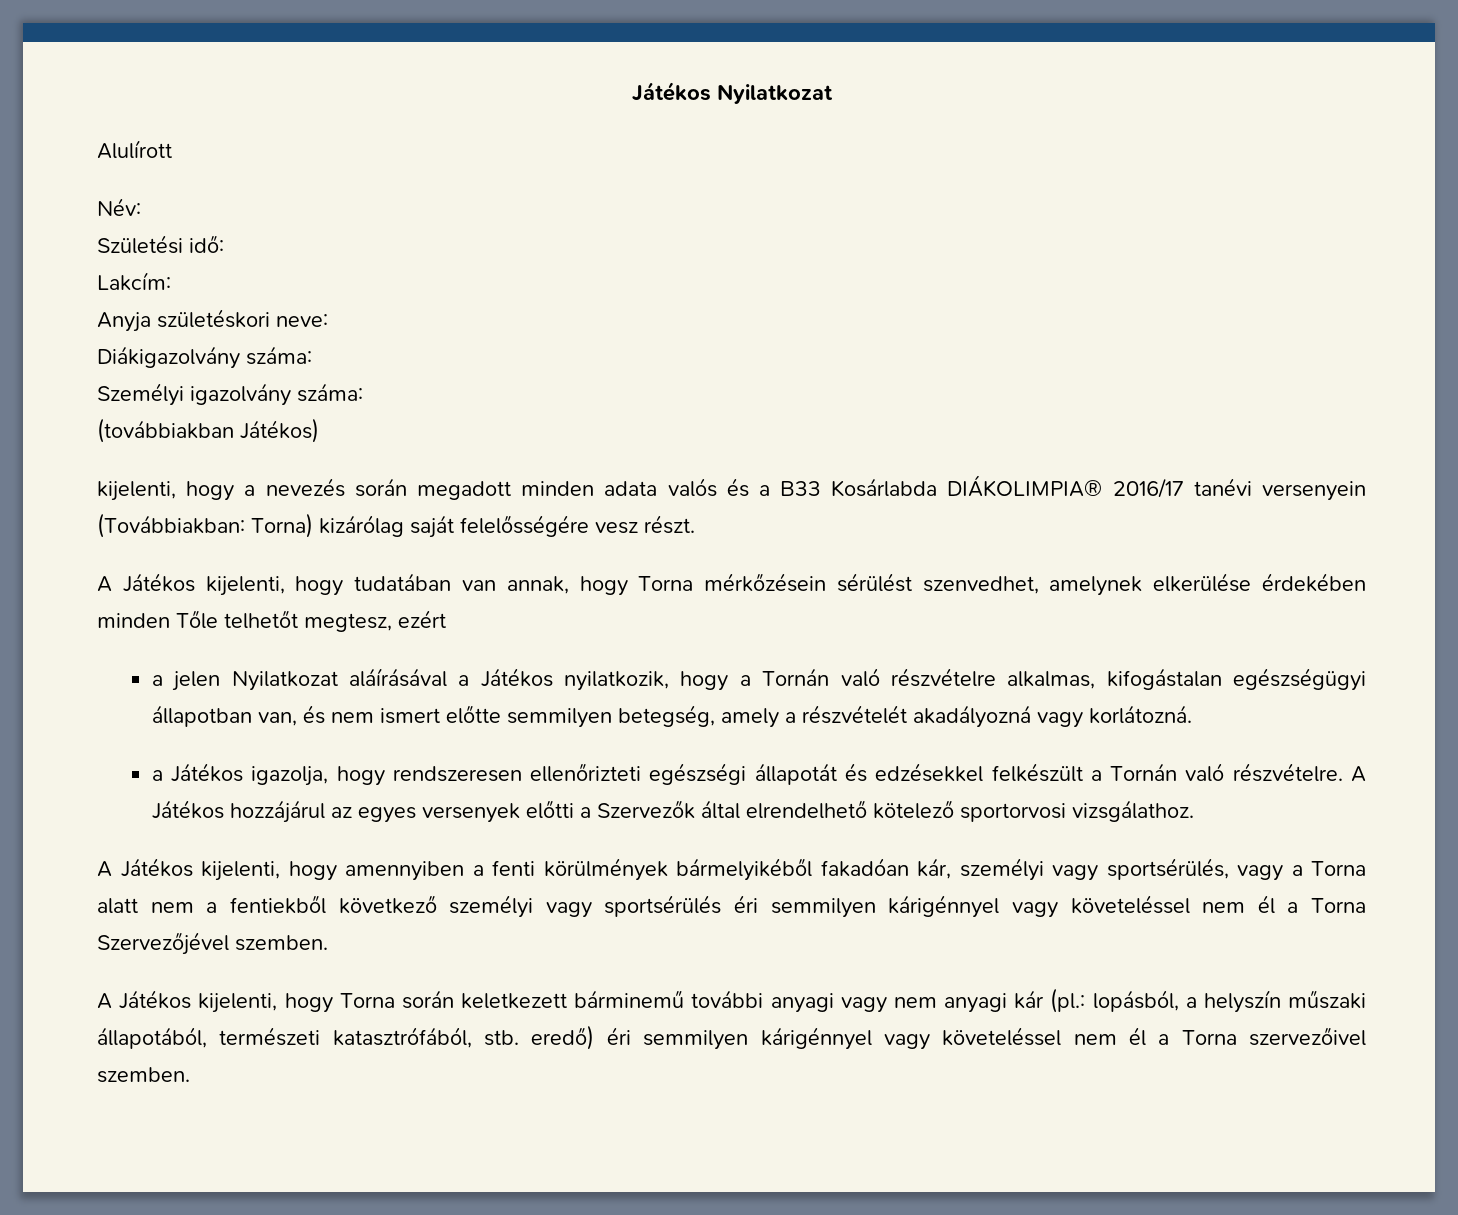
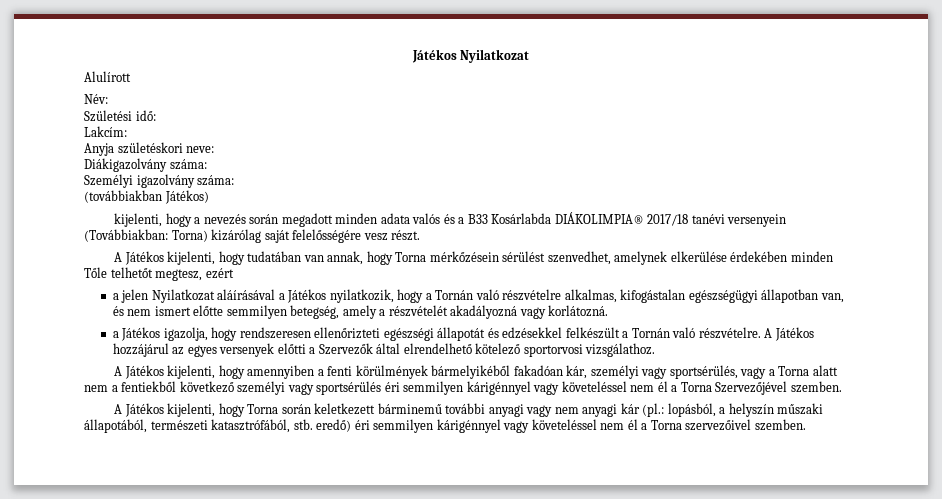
[1112,478,1184,498] 2016/17 -> [647,214,689,226] 2017/18

